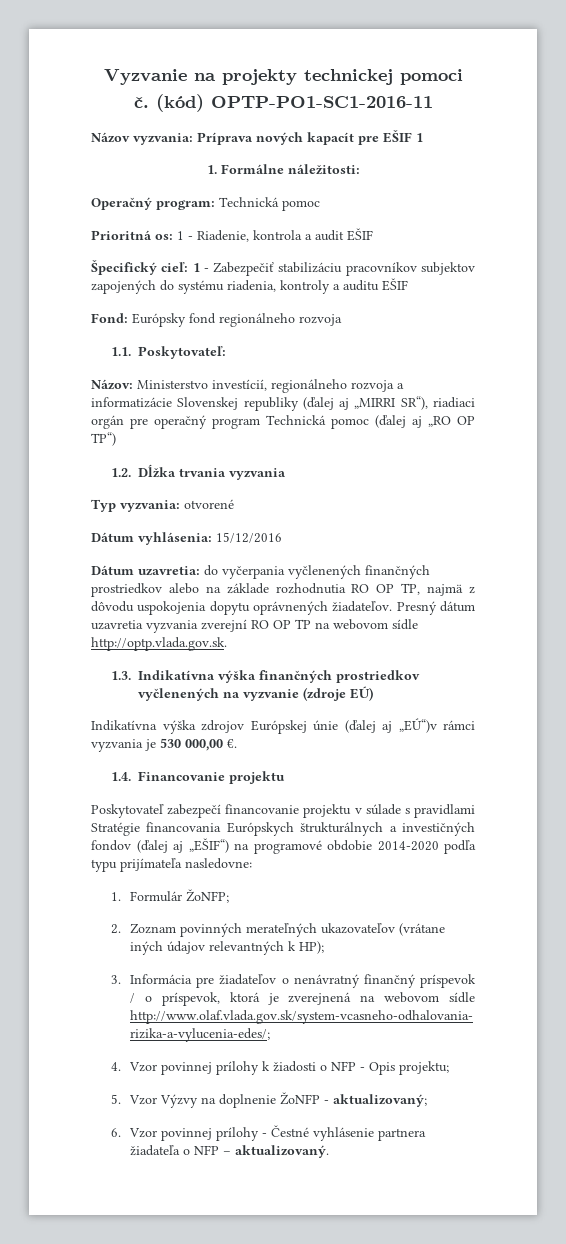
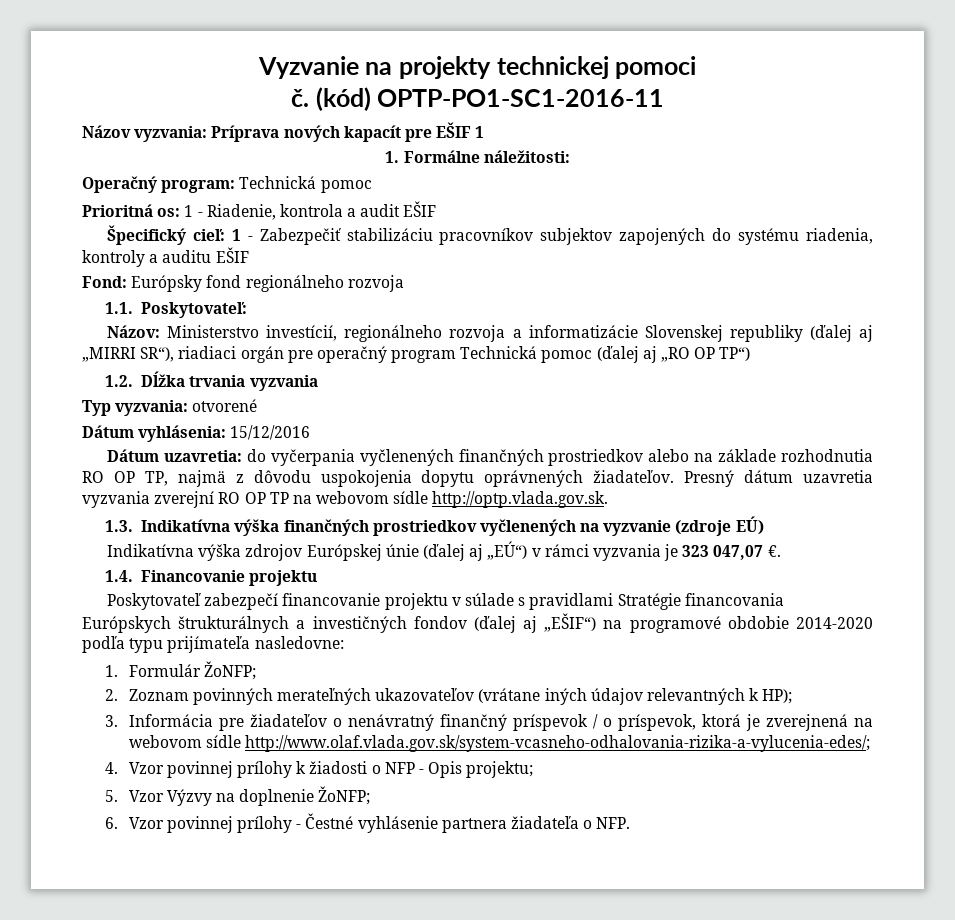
[398,718,437,733] „EÚ“)v -> [487,541,541,560] „EÚ“) v
[160,738,223,751] 530 000,00 -> [682,545,764,560] 323 047,07
[280,1092,428,1107] ŽoNFP - aktualizovaný; -> [318,786,371,805] ŽoNFP;
[194,1145,330,1158] NFP – aktualizovaný. -> [596,817,631,829] NFP.

